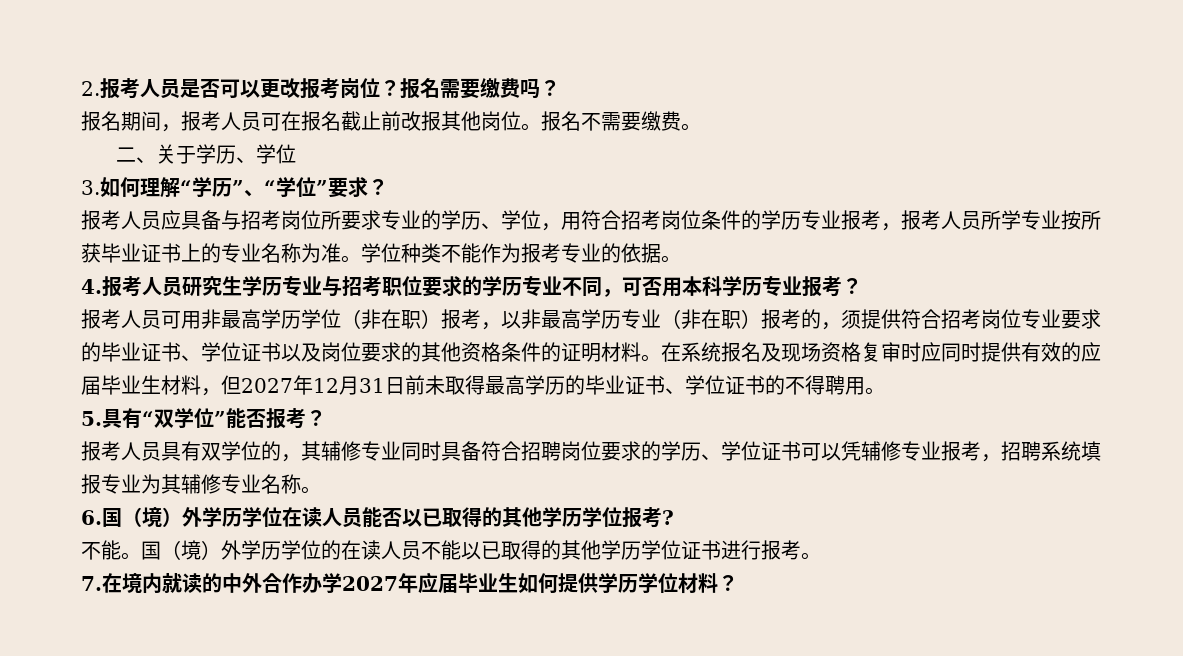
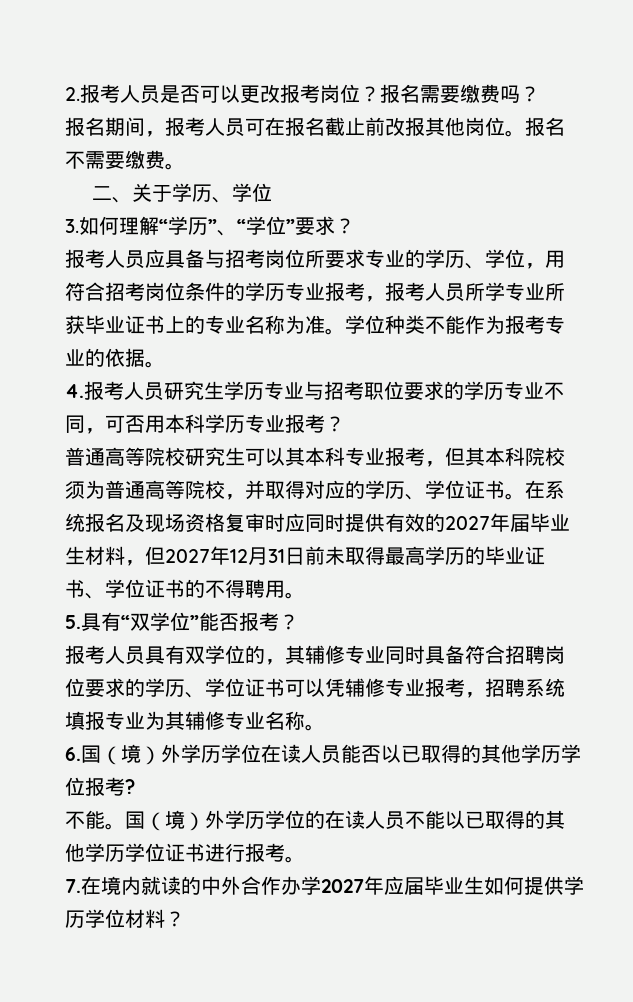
[1061,210,1081,230] 按 -> (545, 291) none
[81,309,1101,330] [81,342,641,362] 报考人员可用非最高学历学位（非在职）报考，以非最高学历专业（非在职）报考的，须提供符合招考岗位专业要求的毕业证书、学位证书以及岗位要求的其他资格条件的证明材料 -> [65,447,565,467] [65,480,505,500] 普通高等院校研究生可以其本科专业报考，但其本科院校须为普通高等院校，并取得对应的学历、学位证书
[1081,342,1101,362] 应 -> [445,513,510,532] 2027年

